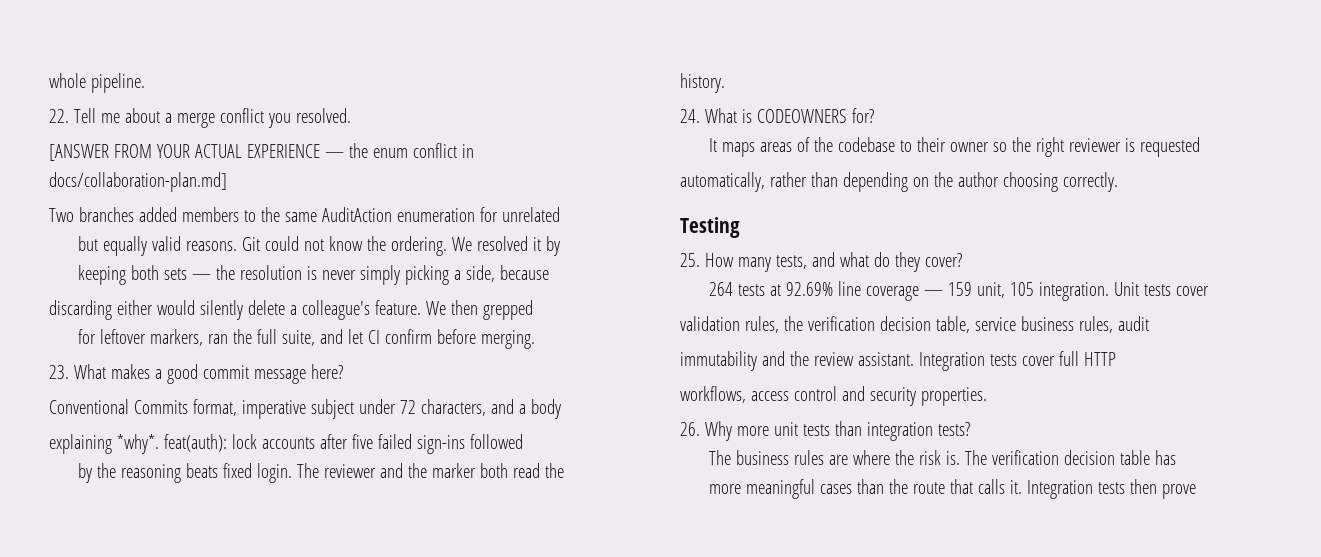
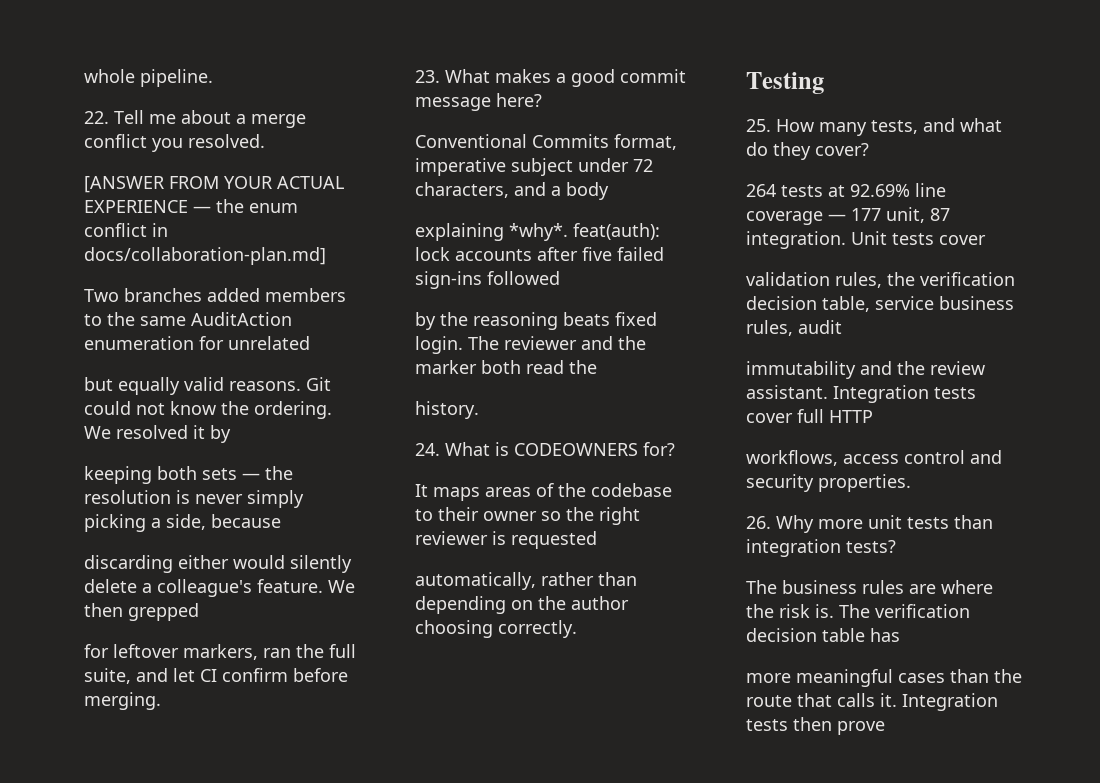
[947,282,1034,298] 159 unit, 105 -> [851,207,950,223] 177 unit, 87

